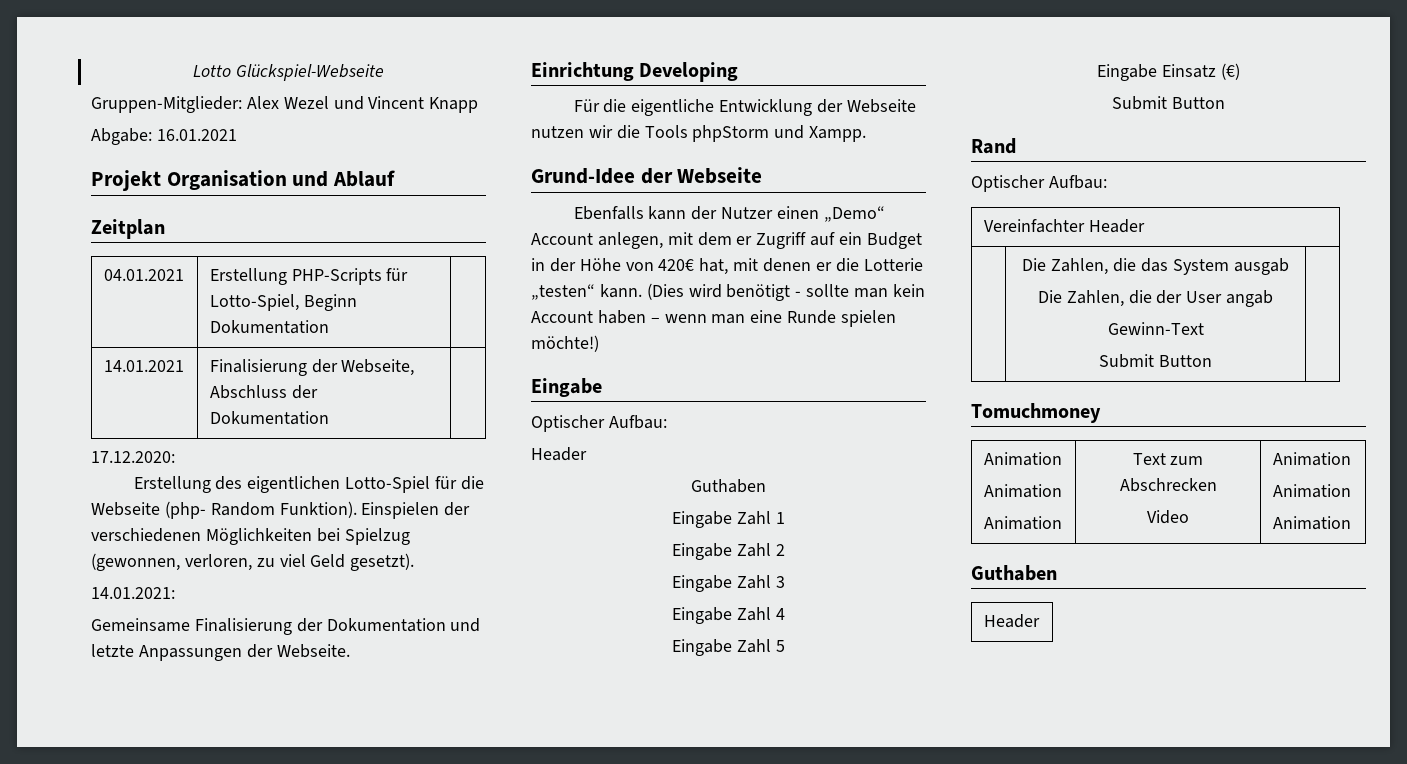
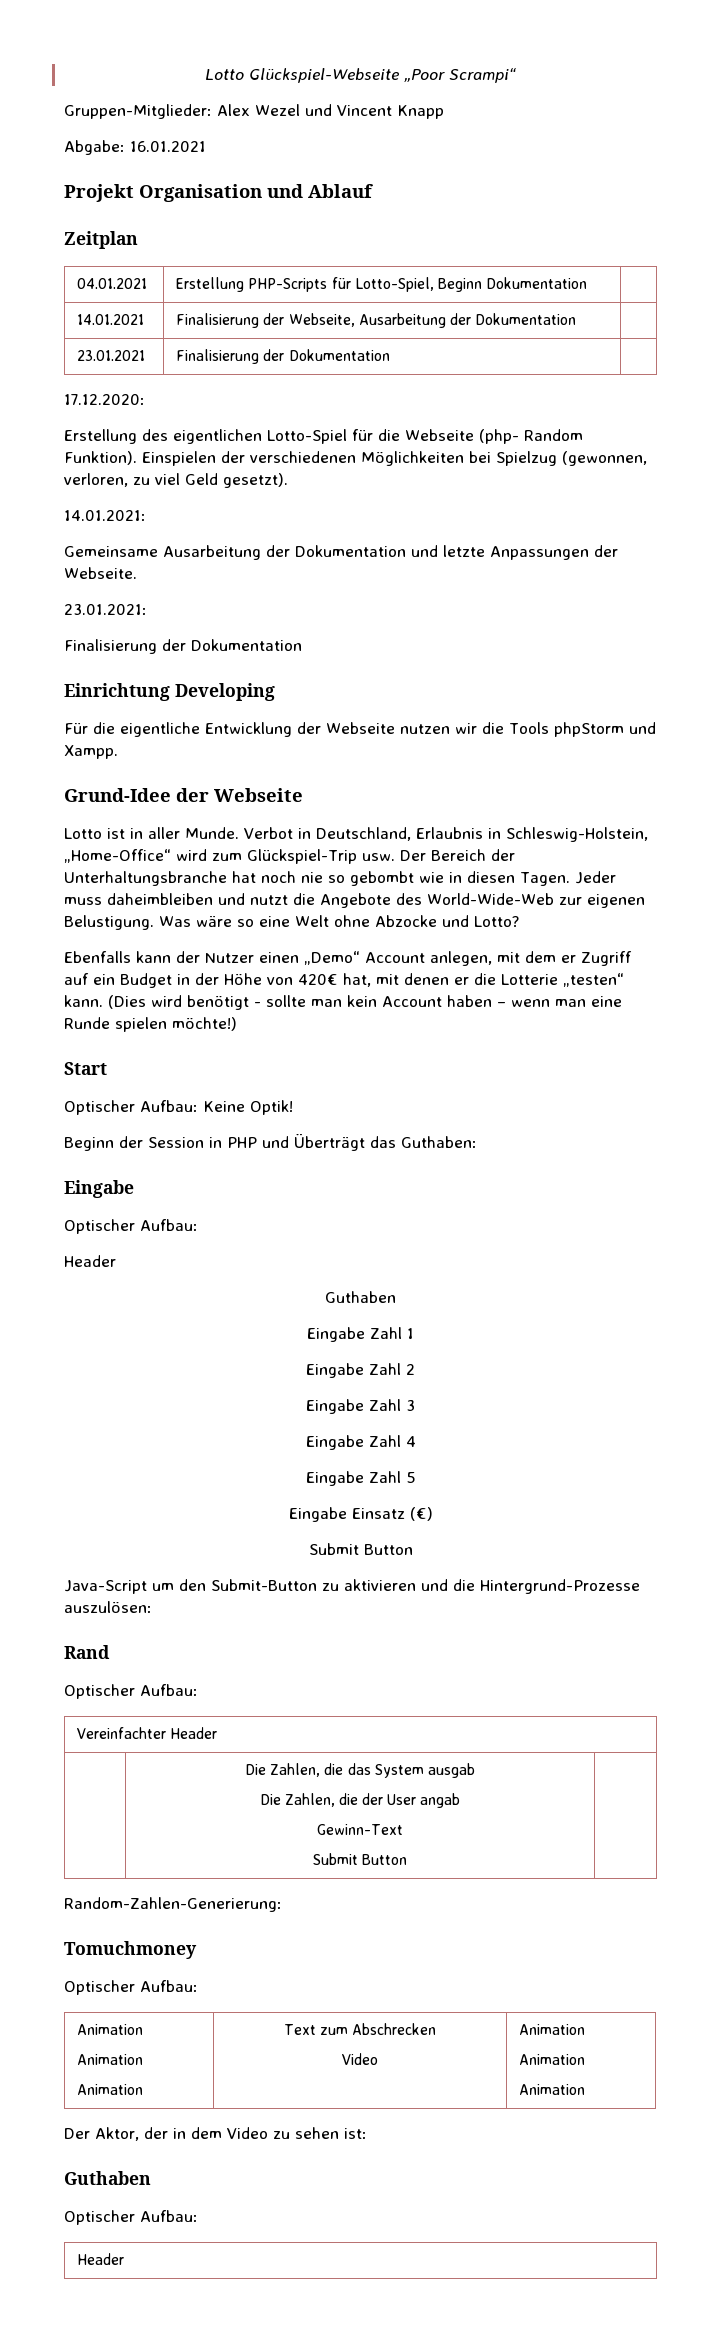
(384, 72) none -> [403,68,516,83] „Poor Scrampi“
[209,385,287,399] Abschluss -> [358,313,577,328] [77,350,146,361] [176,349,260,364] Ausarbeitung der Dokumentation | // 23.01.2021 | Finalisierung
[194,618,292,635] Finalisierung -> [163,545,261,560] Ausarbeitung
(350, 651) none -> [64,604,147,615] [64,639,302,654] // 23.01.2021: // Finalisierung der Dokumentation
(763, 175) none -> [64,827,648,842] [64,849,515,864] [64,871,616,886] [64,893,645,908] [64,915,519,930] // Lotto ist in aller Munde. Verbot in Deutschland, Erlaubnis in Schleswig-Holstein, „Home-Office“ wird zum Glückspiel-Trip usw. Der Bereich der Unterhaltungsbranche hat noch nie so gebombt wie in diesen Tagen. Jeder muss daheimbleiben und nutzt die Angebote des World-Wide-Web zur eigenen Belustigung. Was wäre so eine Welt ohne Abzocke und Lotto?
(599, 343) none -> [64,1062,107,1075] [64,1100,293,1115] [64,1134,477,1151] // Start // Optischer Aufbau: Keine Optik! // Beginn der Session in PHP und Überträgt das Guthaben:
(1225, 103) none -> [64,1579,640,1594] [64,1601,152,1613] // Java-Script um den Submit-Button zu aktivieren und die Hintergrund-Prozesse auszulösen:
(1212, 361) none -> [64,1897,282,1912] // Random-Zahlen-Generierung:
(1101, 413) none -> [64,1980,198,1995] // Optischer Aufbau:
[971,565,1057,581] // Guthaben -> [64,2127,367,2141] [64,2171,151,2185] [64,2210,198,2225] // Der Aktor, der in dem Video zu sehen ist: // Guthaben // Optischer Aufbau:

